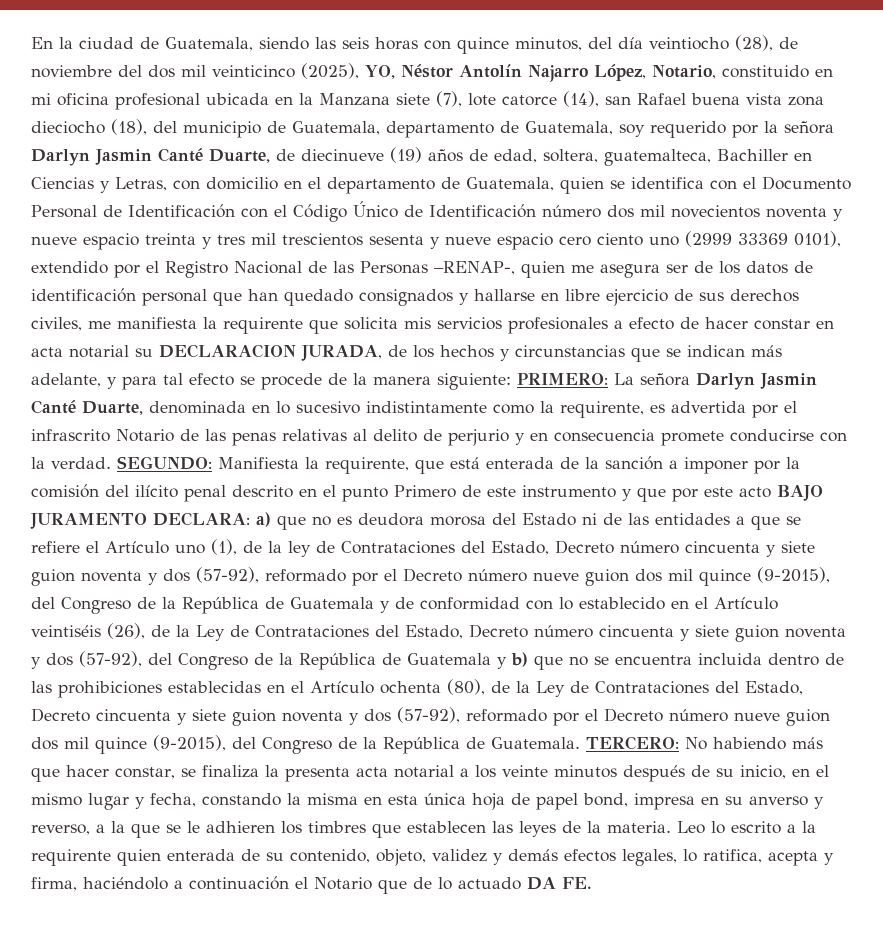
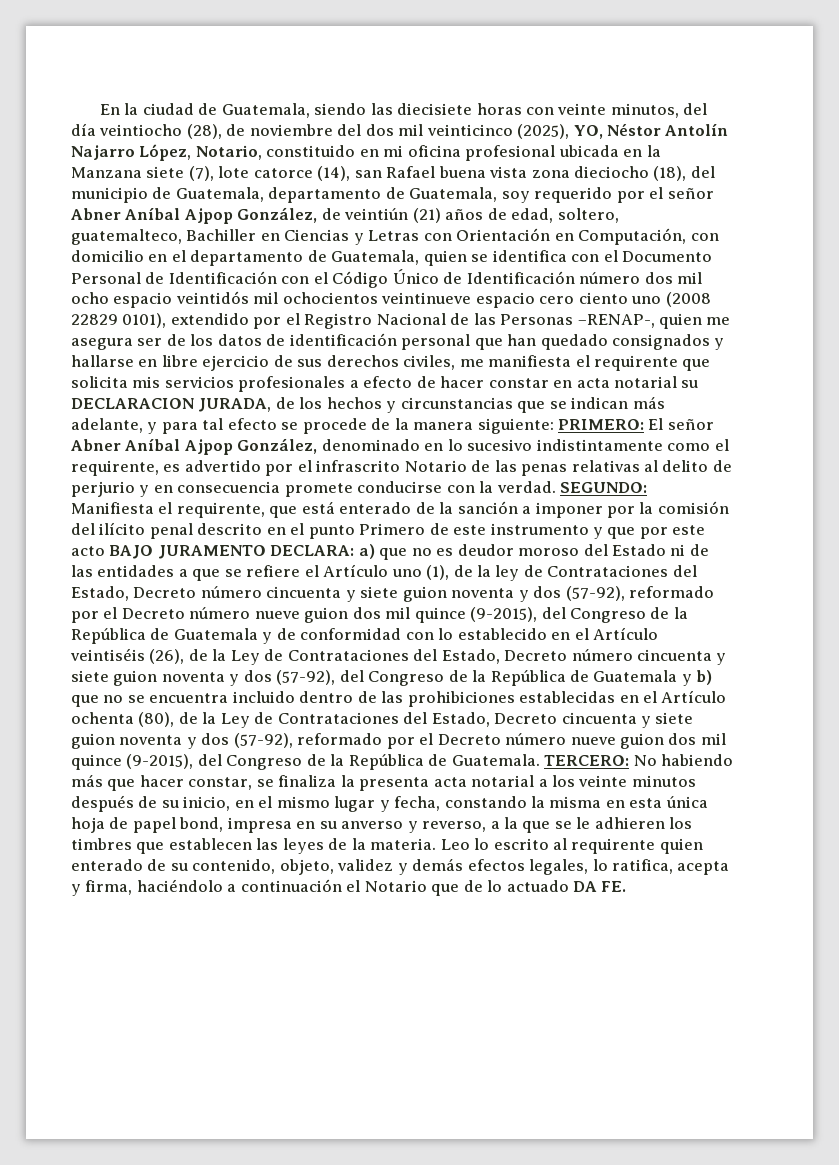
[342,37,369,49] seis -> [397,103,473,115] diecisiete
[457,37,509,54] quince -> [557,103,607,115] veinte
[764,121,834,134] [31,147,422,166] la señora Darlyn Jasmin Canté Duarte, de diecinueve (19) -> [649,187,714,199] [71,207,441,224] el señor Abner Aníbal Ajpop González, de veintiún (21)
[543,149,711,166] soltera, guatemalteca, -> [557,208,619,223] [71,229,182,245] soltero, guatemalteco,
[115,177,167,191] Letras, -> [368,228,687,245] Letras con Orientación en Computación,
[671,205,843,221] [31,233,491,250] novecientos noventa y nueve espacio treinta y tres mil trescientos sesenta y nueve -> [71,291,472,308] ocho espacio veintidós mil ochocientos veintinueve
[685,231,788,247] (2999 33369 -> [665,292,711,307] [71,314,118,325] (2008 22829
[203,317,217,329] la -> [575,355,590,367] el
[614,373,817,390] [31,400,246,415] La señora Darlyn Jasmin Canté Duarte, denominada -> [648,418,714,430] [71,438,420,455] El señor Abner Aníbal Ajpop González, denominado
[540,401,554,413] la -> [714,439,729,451] el
[671,401,746,413] advertida -> [184,460,261,472] advertido
[305,457,319,469] la -> [158,502,173,514] el
[486,457,554,469] enterada -> [339,502,412,514] enterado
[358,513,486,526] deudora morosa -> [457,544,580,556] deudor moroso
[698,653,762,665] incluida -> [232,691,295,703] incluido
[787,821,816,833] a la -> [553,838,568,850] al
[167,849,235,861] enterada -> [71,859,143,871] enterado

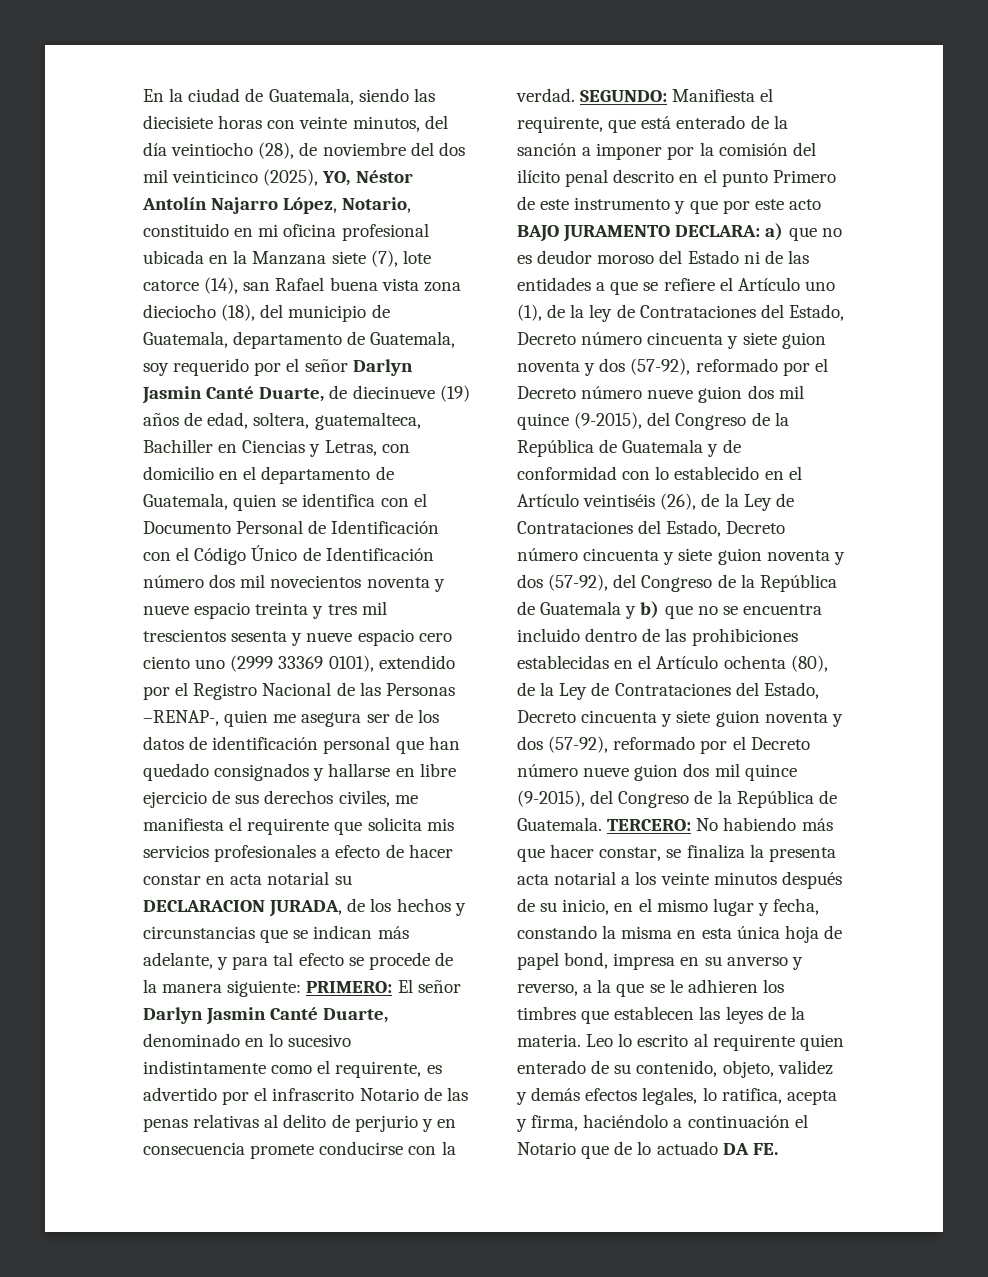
[71,207,441,224] Abner Aníbal Ajpop González, de veintiún (21) -> [352,359,413,376] [142,385,470,404] Darlyn Jasmin Canté Duarte, de diecinueve (19)
[557,208,619,223] [71,229,182,245] soltero, guatemalteco, -> [253,412,421,430] soltera, guatemalteca,
[368,228,687,245] Letras con Orientación en Computación, -> [324,440,377,456] Letras,
[71,291,472,308] ocho espacio veintidós mil ochocientos veintinueve -> [270,575,445,592] [143,601,387,619] [143,629,353,646] novecientos noventa y nueve espacio treinta y tres mil trescientos sesenta y nueve
[665,292,711,307] [71,314,118,325] (2008 22829 -> [230,655,324,672] (2999 33369
[71,438,318,455] Abner Aníbal Ajpop González, -> [143,1007,389,1025] Darlyn Jasmin Canté Duarte,

